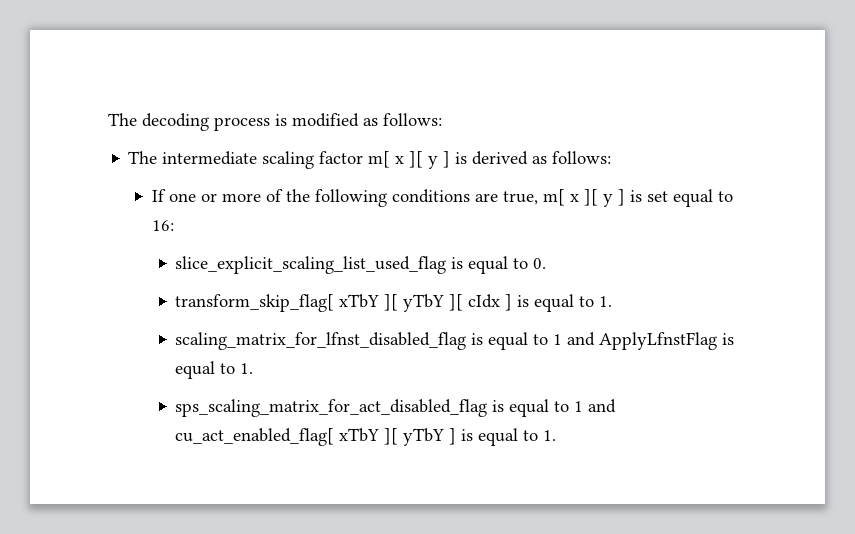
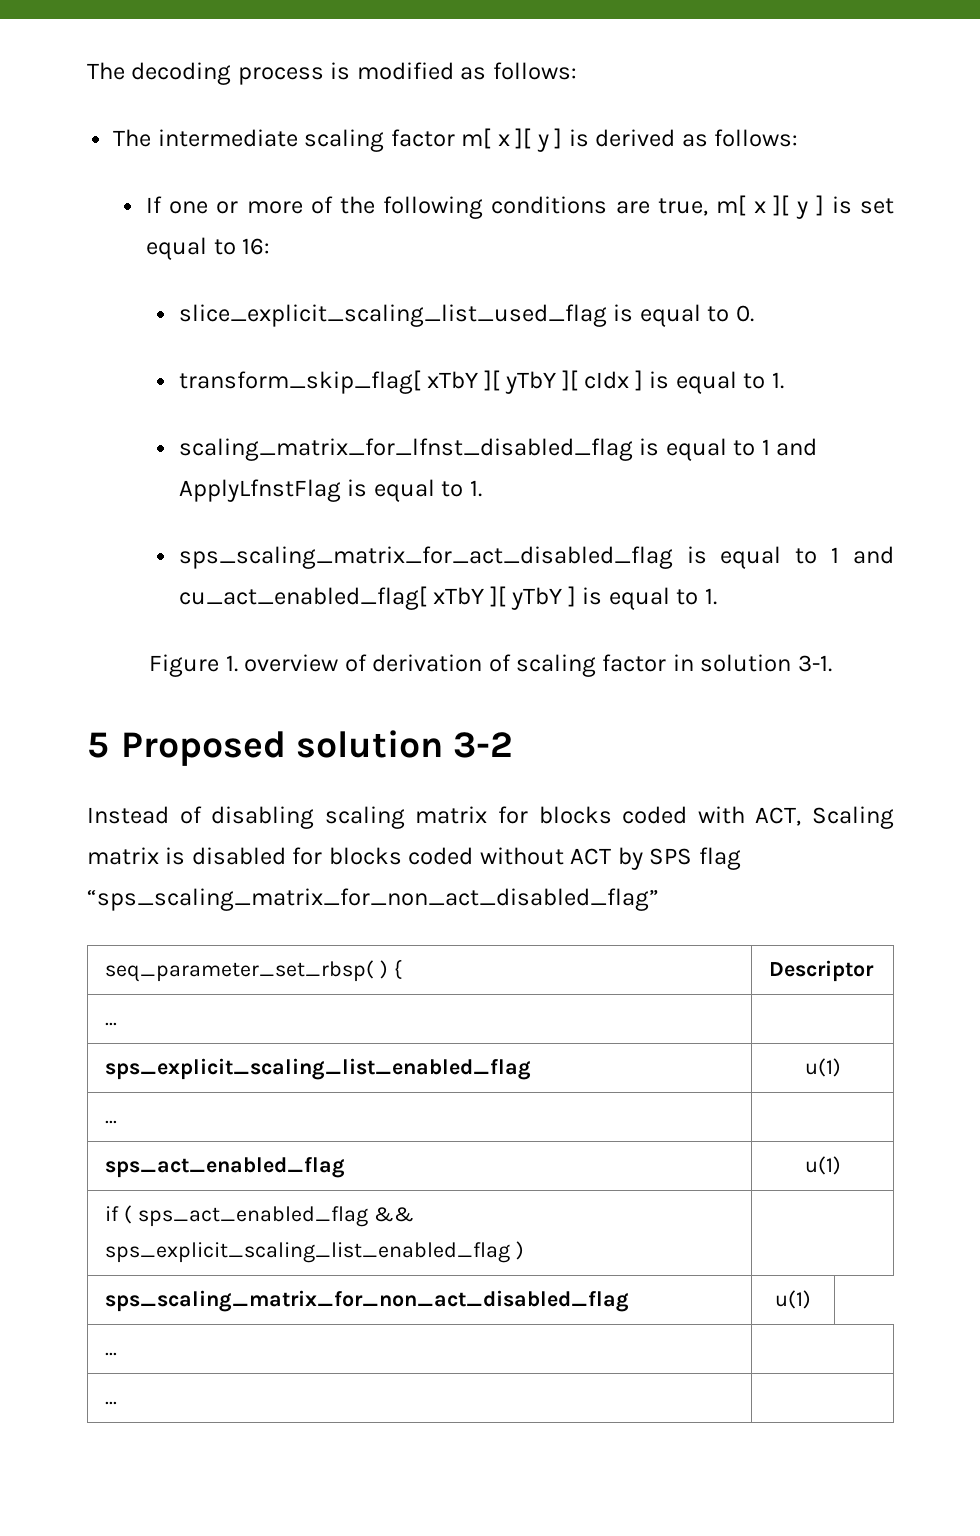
(557, 435) none -> [149,654,832,677] [87,730,514,766] [87,806,895,829] [87,847,741,870] [87,888,659,911] [105,959,402,982] [769,960,875,982] [105,1022,118,1026] [105,1058,532,1080] [804,1058,841,1077] [105,1120,118,1124] [105,1157,346,1178] [804,1156,841,1175] [105,1205,414,1227] [105,1241,525,1263] [105,1290,630,1312] [775,1290,811,1309] [105,1352,118,1356] [105,1401,118,1405] // Figure 1. overview of derivation of scaling factor in solution 3-1. // 5 Proposed solution 3-2 // Instead of disabling scaling matrix for blocks coded with ACT, Scaling matrix is disabled for blocks coded without ACT by SPS flag “sps_scaling_matrix_for_non_act_disabled_flag” // seq_parameter_set_rbsp( ) { | Descriptor // ... | // sps_explicit_scaling_list_enabled_flag | u(1) // ... | // sps_act_enabled_flag | u(1) // if ( sps_act_enabled_flag && sps_explicit_scaling_list_enabled_flag ) | // sps_scaling_matrix_for_non_act_disabled_flag | u(1) // ... | // ... |

